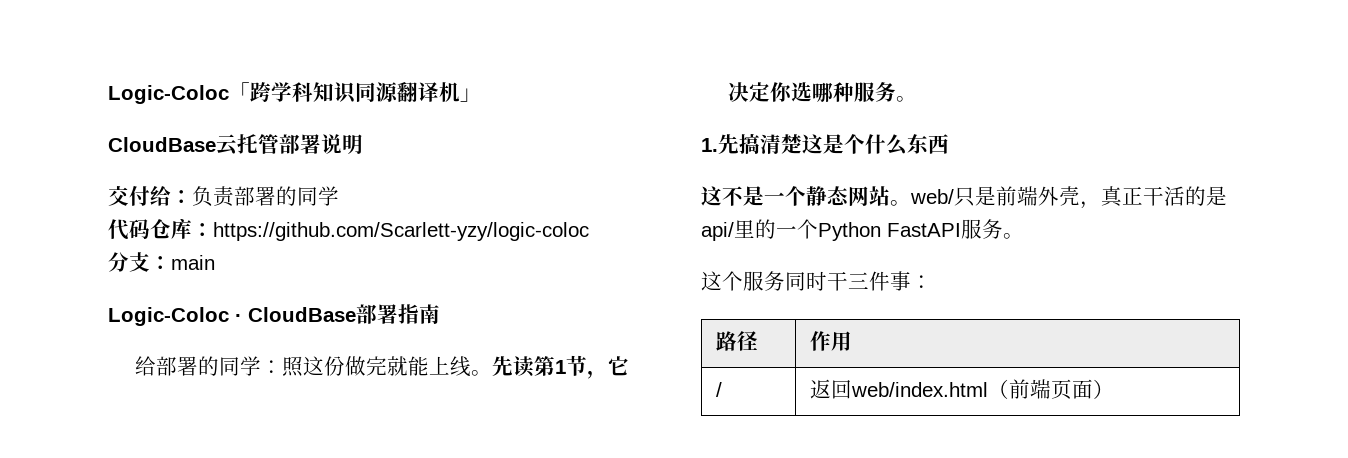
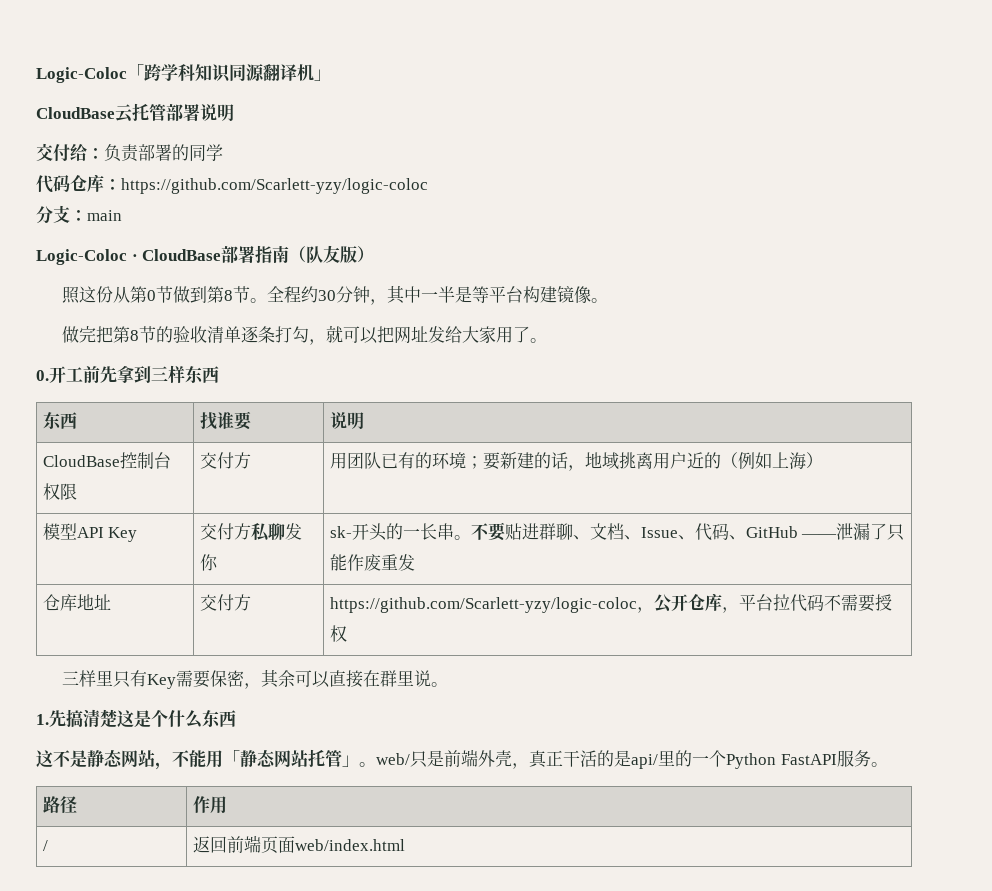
[135,355,630,379] [728,82,897,102] // 给部署的同学：照这份做完就能上线。先读第1节，它决定你选哪种服务 -> [289,245,375,263] [62,285,609,305] [62,325,548,345] [36,365,219,384] [42,412,77,429] [199,411,252,430] [329,412,364,429] [42,452,171,469] [42,483,77,500] [199,452,251,469] [329,452,823,471] [42,523,138,542] [199,523,302,542] [199,554,218,571] [329,522,905,541] [329,554,415,571] [42,594,111,611] [199,594,251,611] [329,593,892,613] [329,625,347,642] [62,669,432,689] （队友版） // 照这份从第0节做到第8节。全程约30分钟，其中一半是等平台构建镜像。 // 做完把第8节的验收清单逐条打勾，就可以把网址发给大家用了。 // 0.开工前先拿到三样东西 // 东西 | 找谁要 | 说明 // CloudBase控制台权限 | 交付方 | 用团队已有的环境；要新建的话，地域挑离用户近的（例如上海） // 模型API Key | 交付方私聊发你 | sk-开头的一长串。不要贴进群聊、文档、Issue、代码、GitHub ——泄漏了只能作废重发 // 仓库地址 | 交付方 | https://github.com/Scarlett-yzy/logic-coloc，公开仓库，平台拉代码不需要授权 // 三样里只有Key需要保密，其余可以直接在群里说
[764,186,890,206] 一个静态网站 -> [87,749,359,770] 静态网站，不能用「静态网站托管」
[701,271,932,291] // 这个服务同时干三件事： -> (888, 764) none
[851,379,1010,399] web/index.html（ -> (227, 844) none
[1093,379,1115,399] ） -> [294,839,405,851] web/index.html

